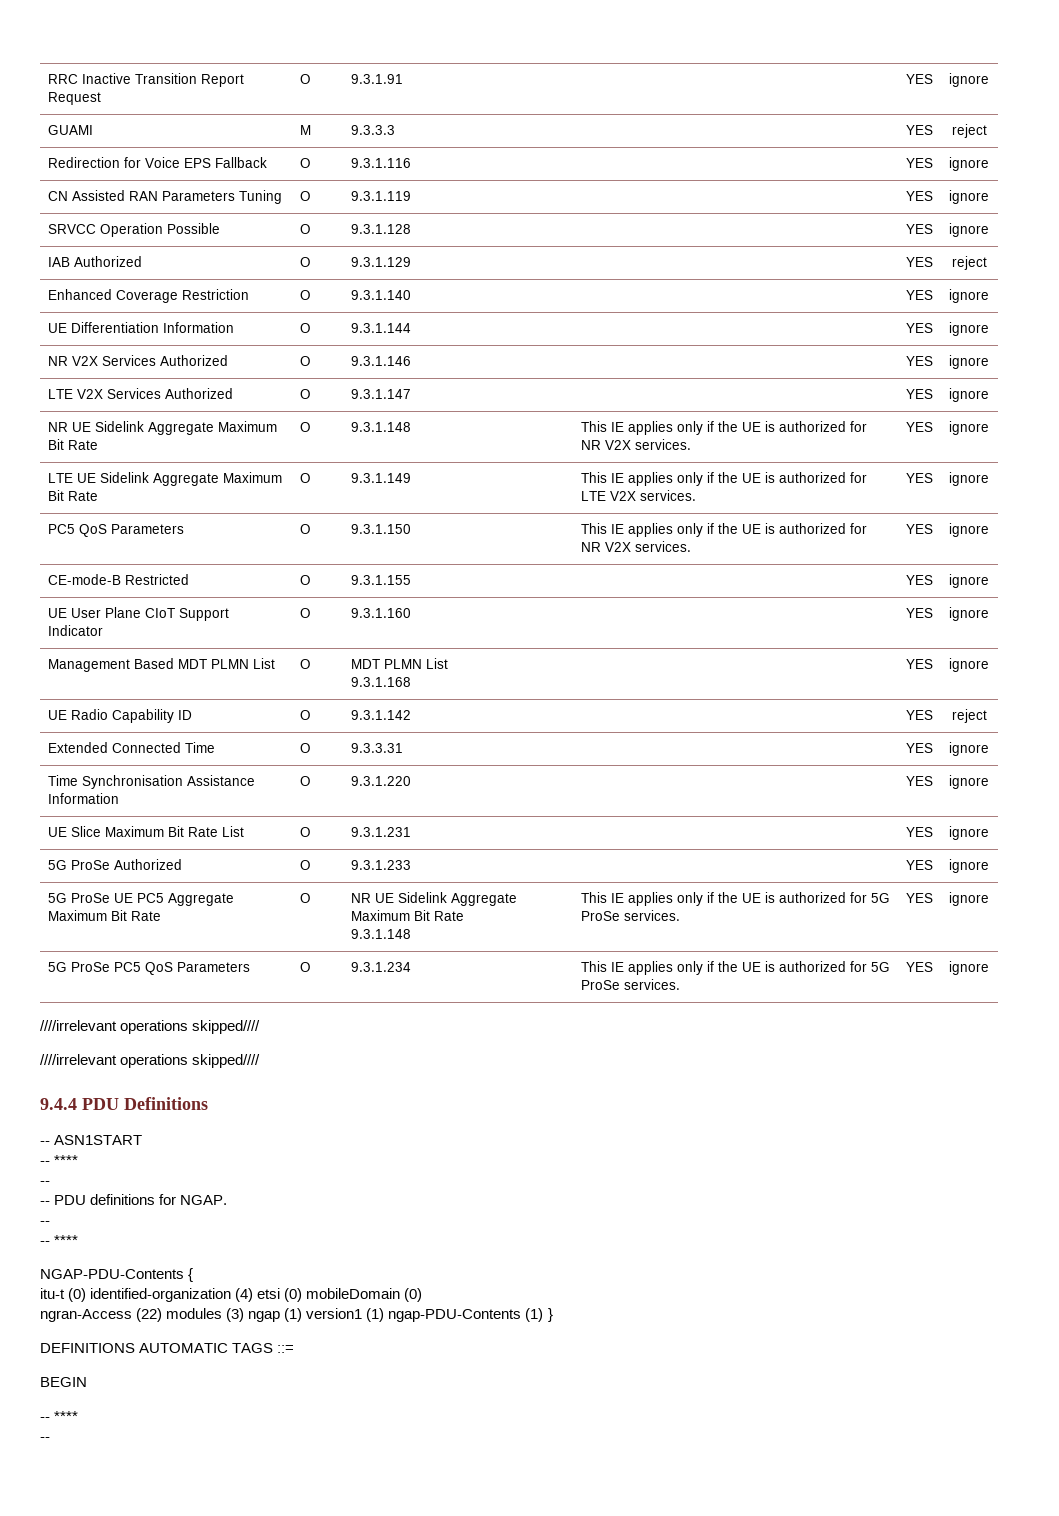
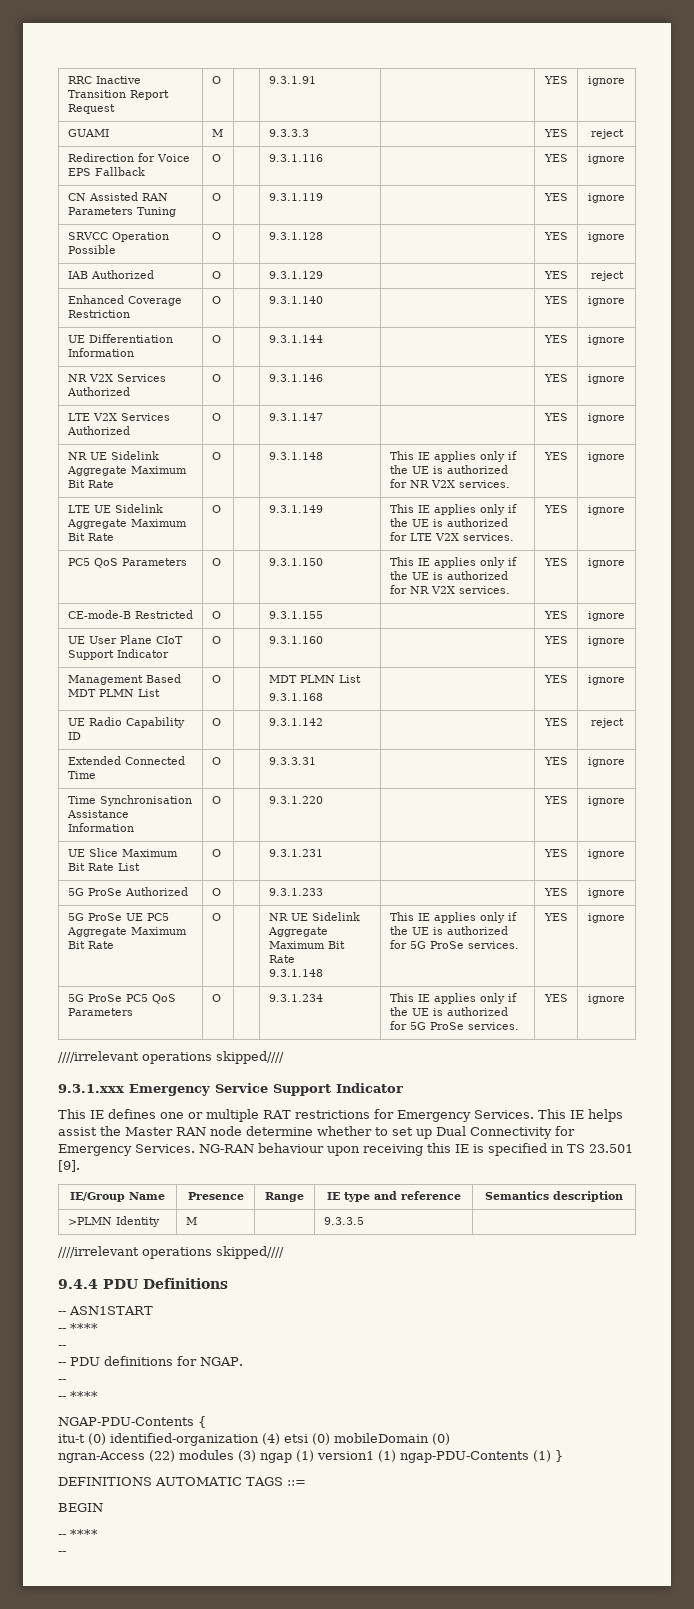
(261, 1027) none -> [58,1083,403,1096] [58,1109,623,1122] [58,1126,575,1139] [58,1143,633,1156] [58,1160,80,1172] [70,1192,165,1202] [187,1192,244,1200] [265,1192,304,1202] [326,1191,461,1202] [485,1191,623,1202] [67,1216,160,1227] [185,1217,197,1225] [323,1217,364,1225] // 9.3.1.xxx Emergency Service Support Indicator // This IE defines one or multiple RAT restrictions for Emergency Services. This IE helps assist the Master RAN node determine whether to set up Dual Connectivity for Emergency Services. NG-RAN behaviour upon receiving this IE is specified in TS 23.501 [9]. // IE/Group Name | Presence | Range | IE type and reference | Semantics description // >PLMN Identity | M | | 9.3.3.5 |

